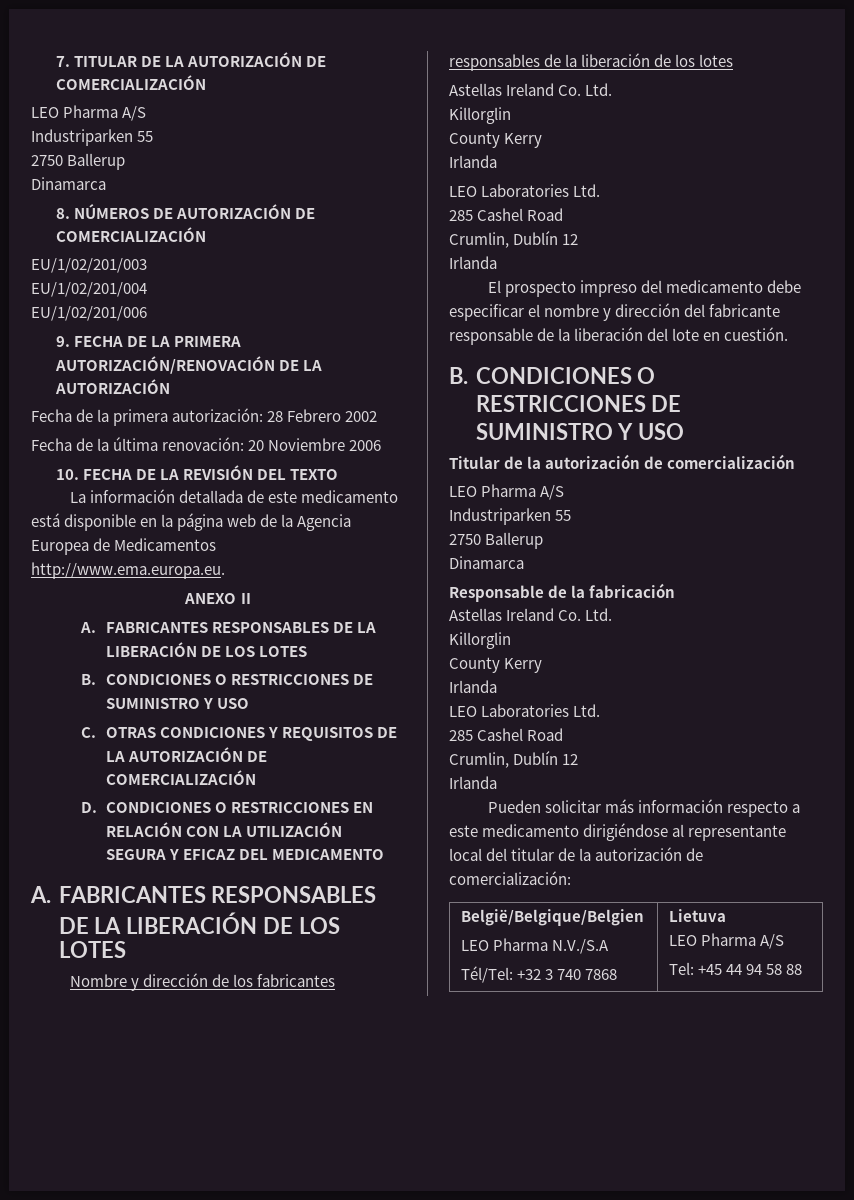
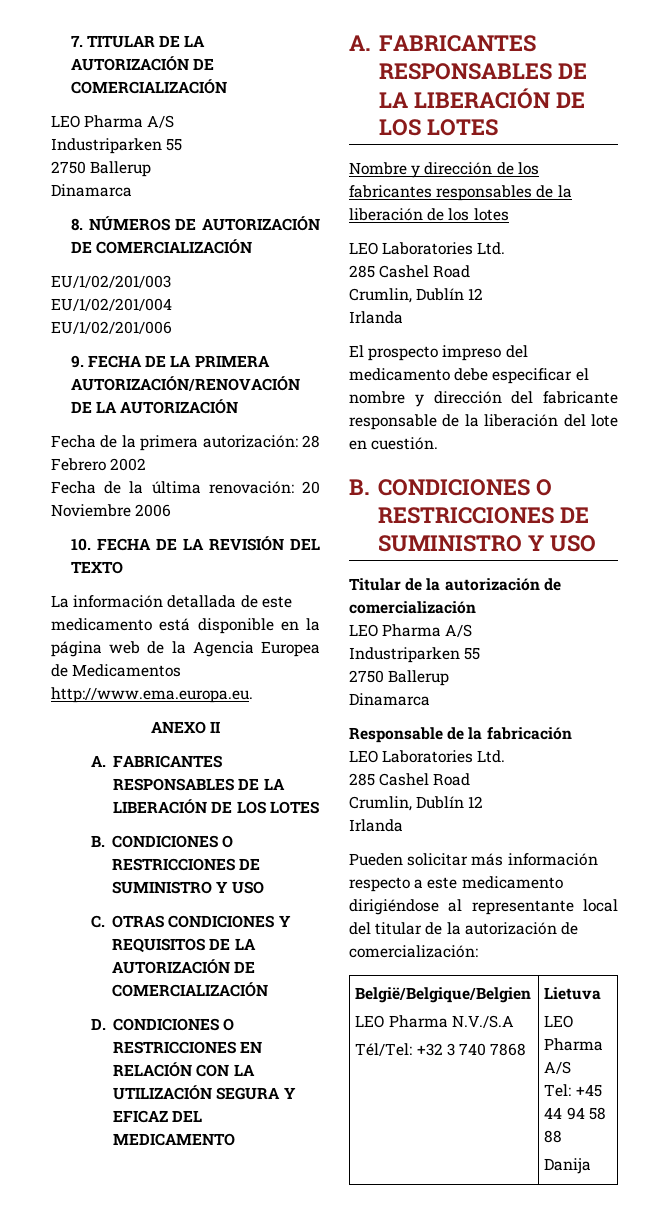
[449,83,613,96] [449,107,511,124] [449,132,543,148] [449,155,497,168] // Astellas Ireland Co. Ltd. // Killorglin // County Kerry // Irlanda -> (509, 214) none
[449,608,613,621] [449,632,511,649] [449,657,543,673] [449,680,497,693] // Astellas Ireland Co. Ltd. // Killorglin // County Kerry // Irlanda -> (572, 733) none
(803, 969) none -> [544,1158,592,1174] // Danija

